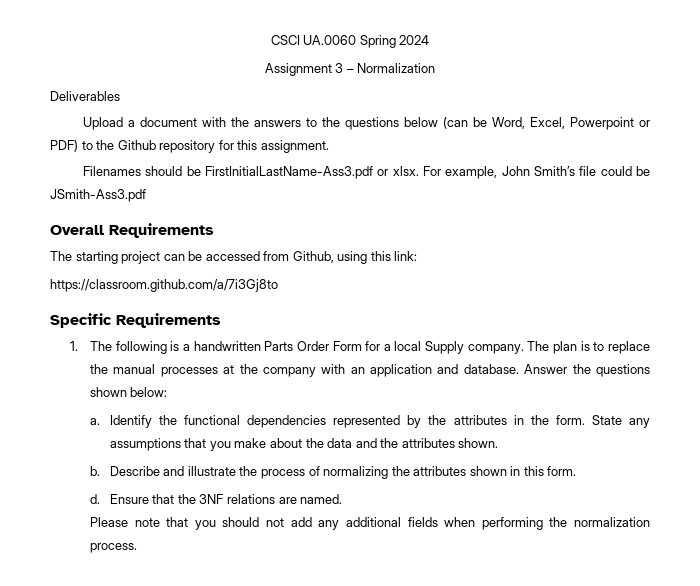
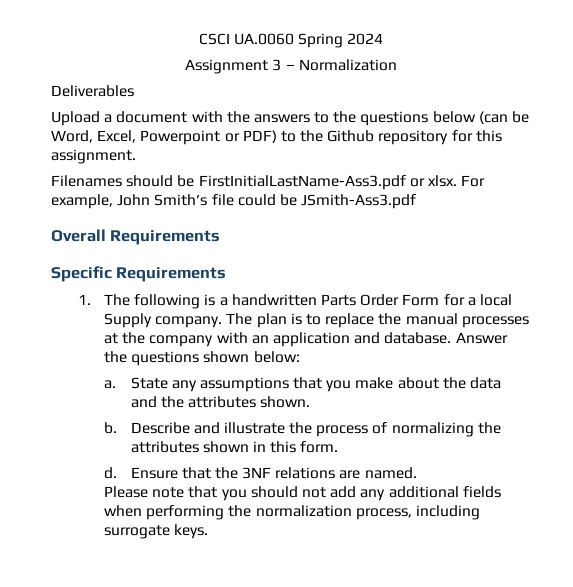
[50,251,418,264] [50,279,278,292] // The starting project can be accessed from Github, using this link: // https://classroom.github.com/a/7i3Gj8to -> (221, 237) none
[109,415,585,428] Identify the functional dependencies represented by the attributes in the form. -> (117, 384) none
[89,543,137,553] process. -> [355,505,480,520] [104,524,209,539] process, including surrogate keys.

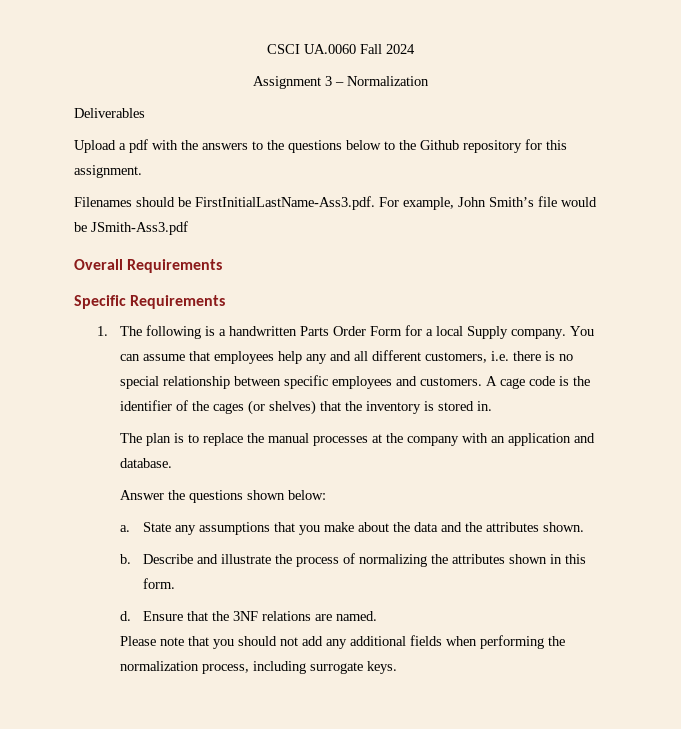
[298,33,344,48] Spring -> [360,44,382,54] Fall
[116,111,188,123] document -> [129,139,148,153] pdf
[478,111,530,124] [51,130,277,145] (can be Word, Excel, Powerpoint or PDF) -> (381, 145) none
[198,175,457,190] FirstInitialLastName-Ass3.pdf or xlsx. -> [195,196,375,210] FirstInitialLastName-Ass3.pdf.
[237,194,276,206] could -> [561,197,597,207] would
(223, 322) none -> [570,326,595,336] [120,350,574,364] [120,375,591,389] [120,400,493,415] You can assume that employees help any and all different customers, i.e. there is no special relationship between specific employees and customers. A cage code is the identifier of the cages (or shelves) that the inventory is stored in. //
(452, 338) none -> (173, 463) //

